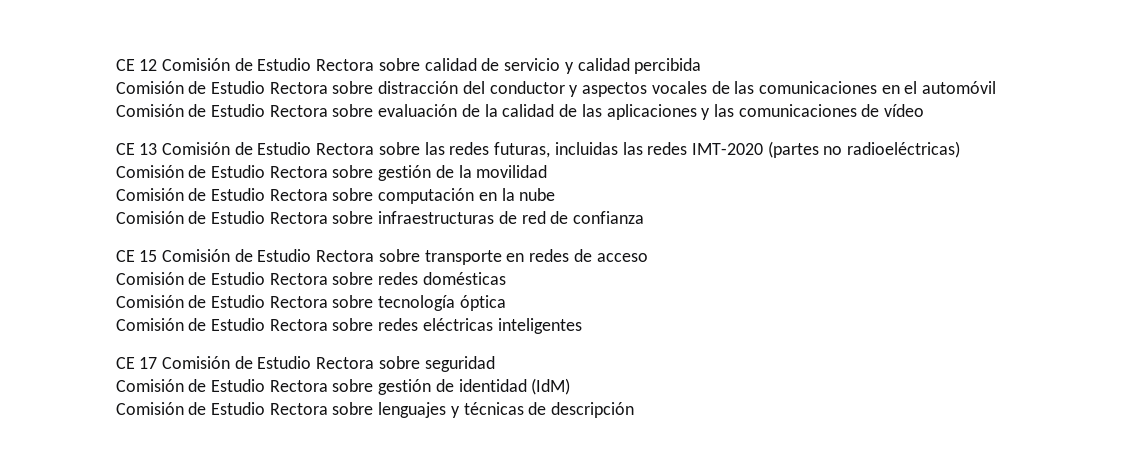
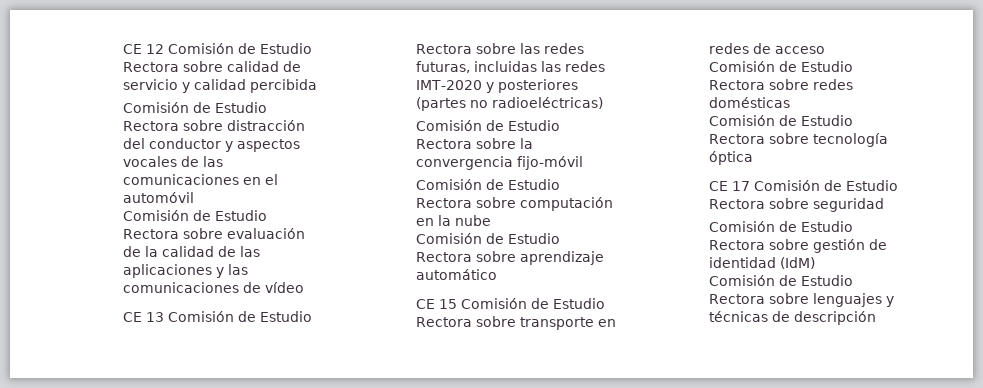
(763, 149) none -> [486,79,579,93] y posteriores
[378,165,548,181] gestión de la movilidad -> [520,138,534,149] [416,156,584,170] la convergencia fijo-móvil
[378,211,645,224] infraestructuras de red de confianza -> [520,251,605,265] [416,269,498,280] aprendizaje automático
[115,318,582,334] // Comisión de Estudio Rectora sobre redes eléctricas inteligentes -> (754, 158) none

